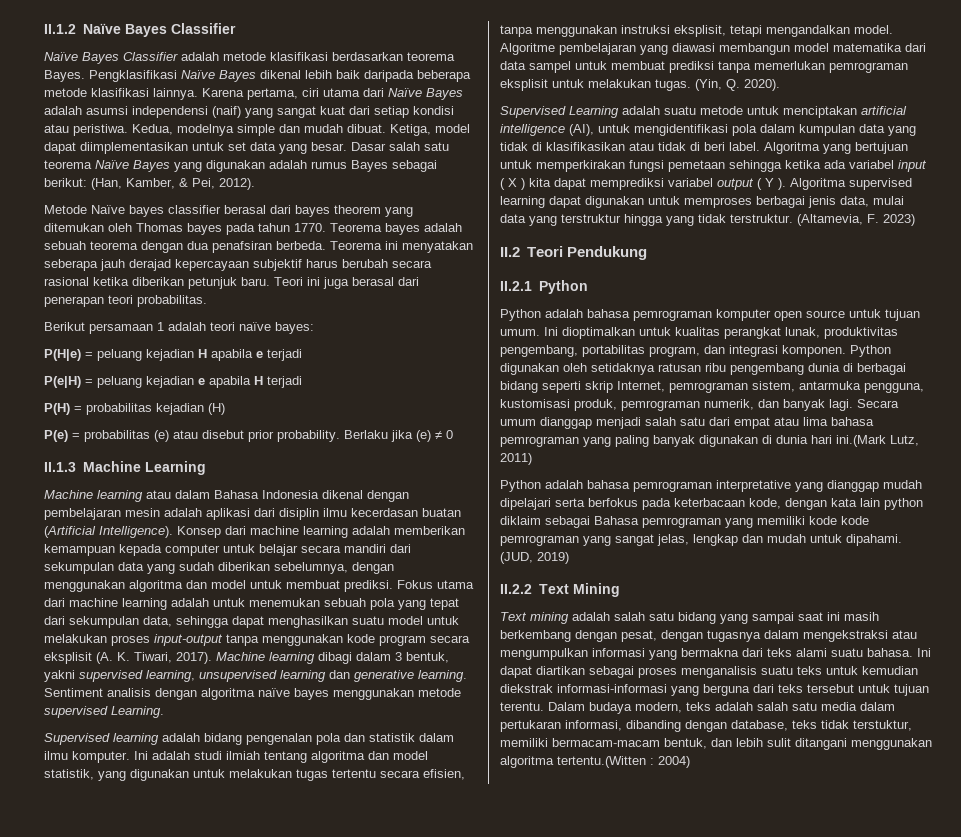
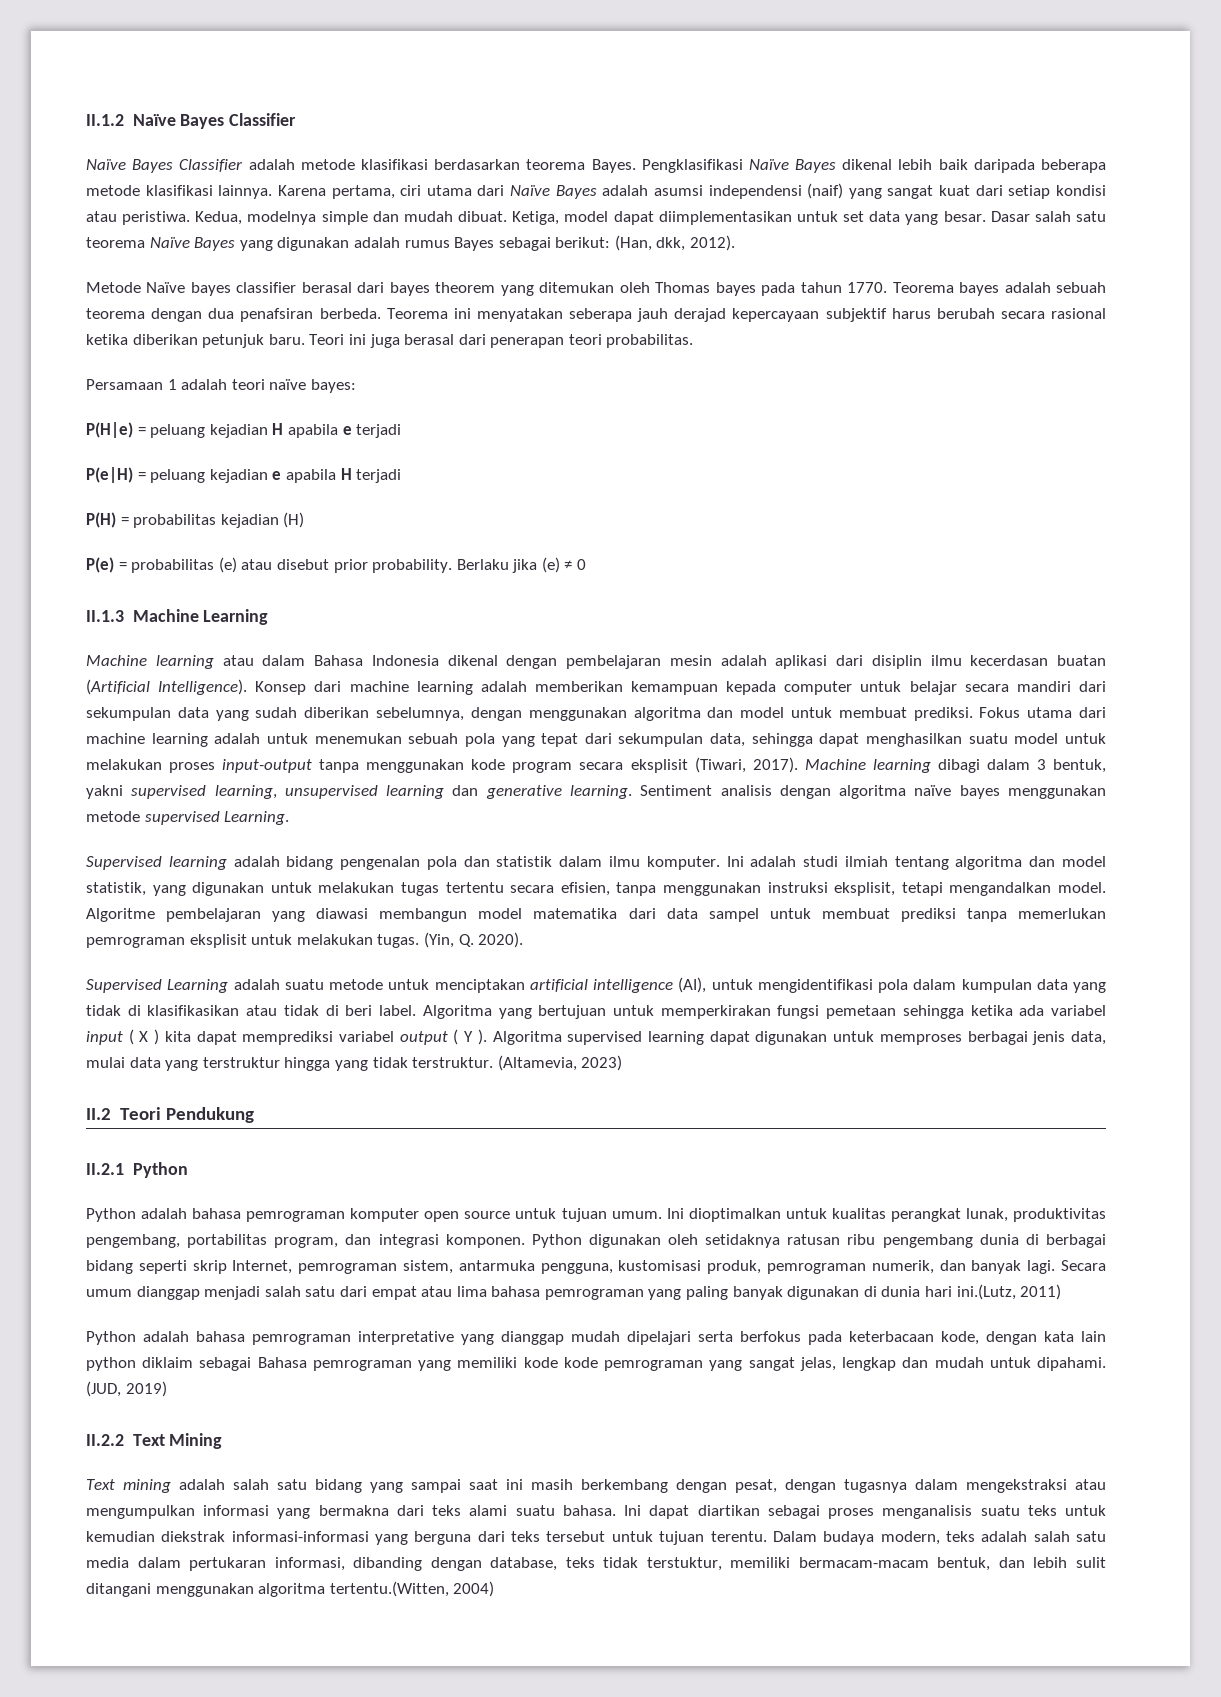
[126,178,215,189] Kamber, & Pei, -> [656,237,686,251] dkk,
[44,322,153,334] Berikut persamaan -> [86,379,163,390] Persamaan
[96,652,172,664] (A. K. Tiwari, -> [694,757,746,773] (Tiwari,
[867,214,879,223] F. -> (577, 1063) none
[836,435,919,447] ini.(Mark Lutz, -> [956,1284,1016,1300] ini.(Lutz,
[557,756,654,768] tertentu.(Witten : -> [329,1581,449,1597] tertentu.(Witten,

